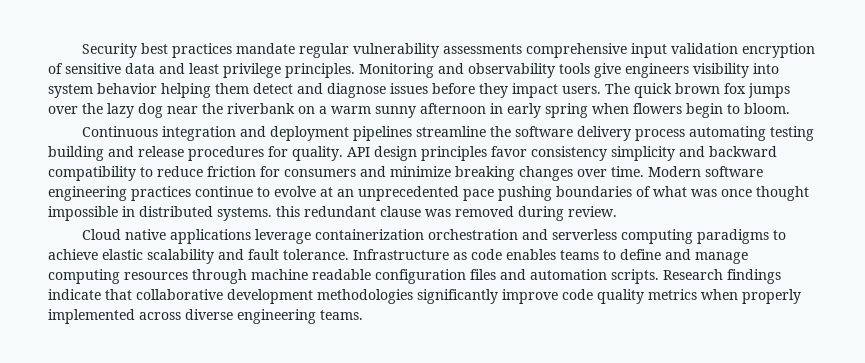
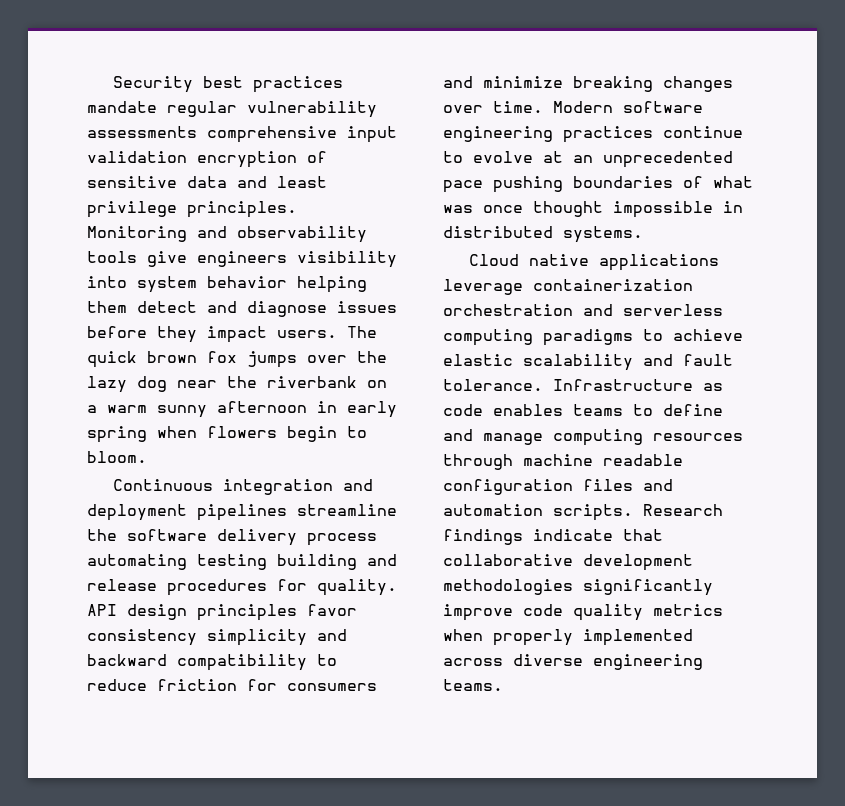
[276,206,617,221] this redundant clause was removed during review. -> (643, 234) none

